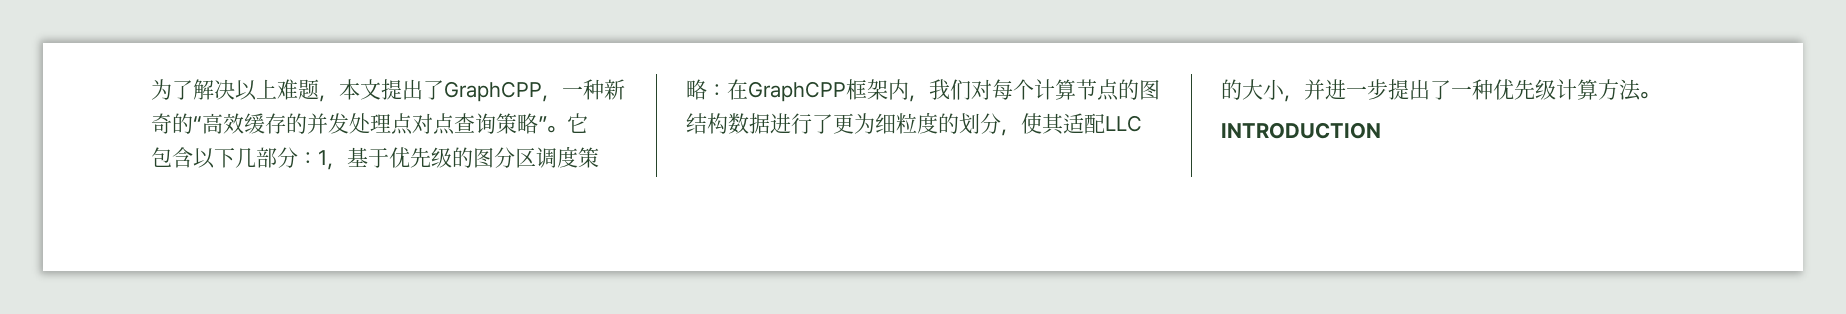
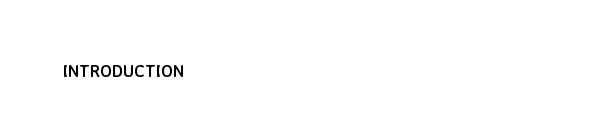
[151,79,625,102] [151,113,588,135] [151,146,599,170] [686,79,1160,102] [686,112,1142,136] [1221,79,1660,102] 为了解决以上难题，本文提出了GraphCPP，一种新奇的“高效缓存的并发处理点对点查询策略”。它 // 包含以下几部分：1，基于优先级的图分区调度策略：在GraphCPP框架内，我们对每个计算节点的图结构数据进行了更为细粒度的划分，使其适配LLC的大小，并进一步提出了一种优先级计算方法。 // -> (63, 71) none

